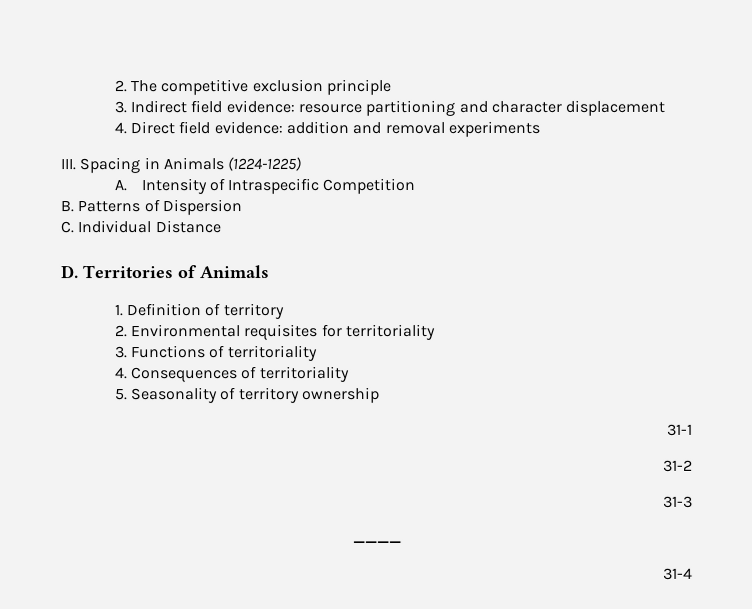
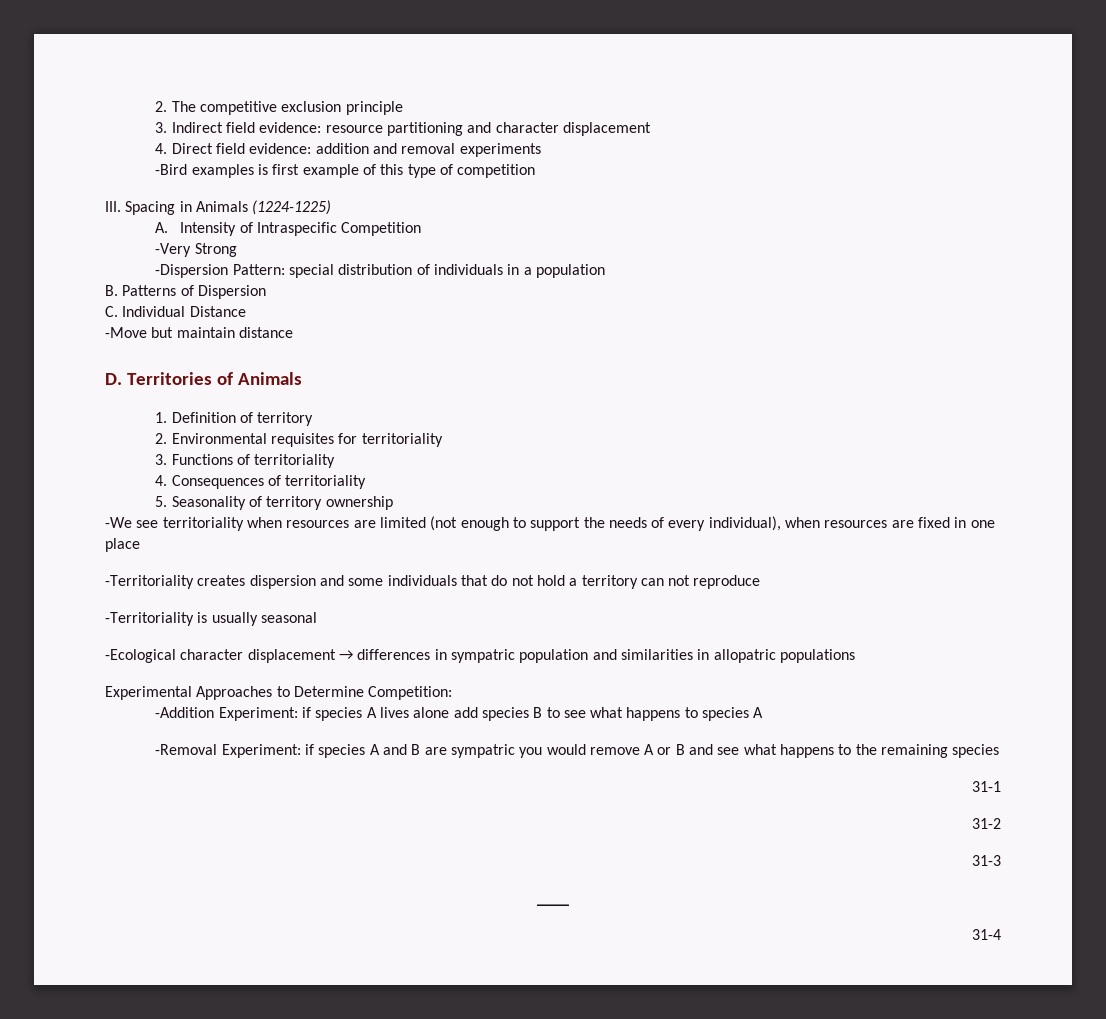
(540, 128) none -> [155,164,536,178] // -Bird examples is first example of this type of competition
(416, 186) none -> [155,243,237,257] [155,264,605,278] // -Very Strong // -Dispersion Pattern: special distribution of individuals in a population
(221, 227) none -> [105,327,293,338] // -Move but maintain distance
(380, 395) none -> [105,516,995,531] [105,538,140,552] [105,575,761,589] [105,612,317,626] [105,649,855,663] [105,686,453,700] [155,707,764,721] [155,744,1000,758] // -We see territoriality when resources are limited (not enough to support the needs of every individual), when resources are fixed in one place // -Territoriality creates dispersion and some individuals that do not hold a territory can not reproduce // -Territoriality is usually seasonal // -Ecological character displacement → differences in sympatric population and similarities in allopatric populations // Experimental Approaches to Determine Competition: // -Addition Experiment: if species A lives alone add species B to see what happens to species A // -Removal Experiment: if species A and B are sympatric you would remove A or B and see what happens to the remaining species

